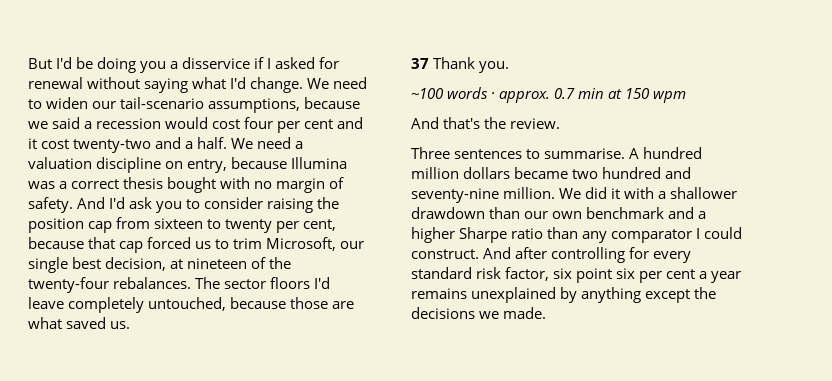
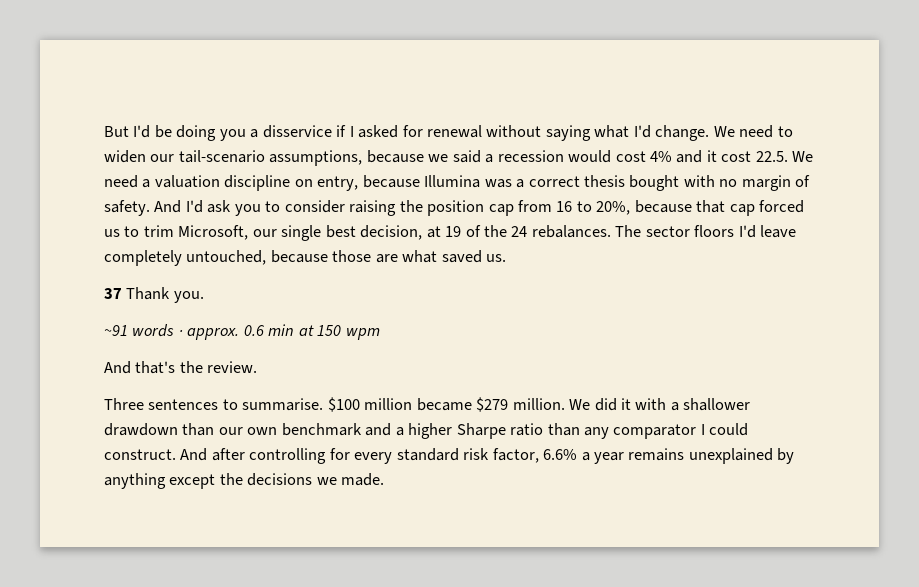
[244,117,364,133] [28,137,228,153] four per cent and it cost twenty-two and a half. -> [650,150,788,163] 4% and it cost 22.5.
[154,218,337,233] sixteen to twenty per cent, -> [556,201,631,215] 16 to 20%,
[187,258,248,269] nineteen -> [445,226,462,237] 19
[28,277,109,293] twenty-four -> [511,226,528,237] 24
[411,88,443,99] ~100 -> [104,325,128,336] ~91
[554,88,576,99] 0.7 -> [243,325,265,336] 0.6
[629,147,703,159] [411,167,692,179] [411,188,499,203] A hundred million dollars became two hundred and seventy-nine -> [327,397,509,412] $100 million became $279
[553,268,696,283] six point six per cent -> [543,449,578,460] 6.6%

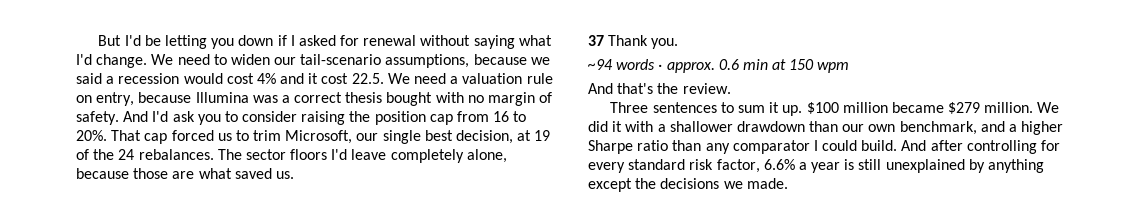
[176,125,332,141] doing you a disservice -> [164,35,274,49] letting you down
[224,175,291,191] discipline -> [526,73,553,84] rule
[596,200,726,215] 20%, because that -> [76,130,142,141] 20%. That
[186,250,267,265] untouched, -> [466,149,507,163] alone,
[104,325,128,336] ~91 -> [588,59,613,70] ~94
[242,398,324,411] summarise. -> [737,102,803,116] sum it up.
[281,423,362,436] benchmark -> [899,121,977,135] benchmark,
[104,449,176,460] construct. -> [861,140,898,151] build.
[628,448,685,461] remains -> [844,159,882,170] is still

